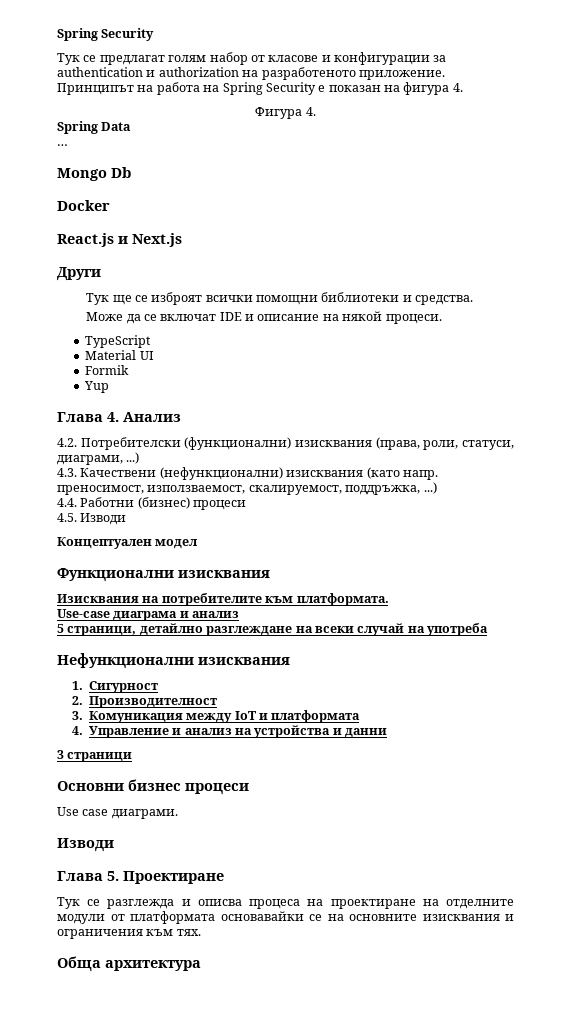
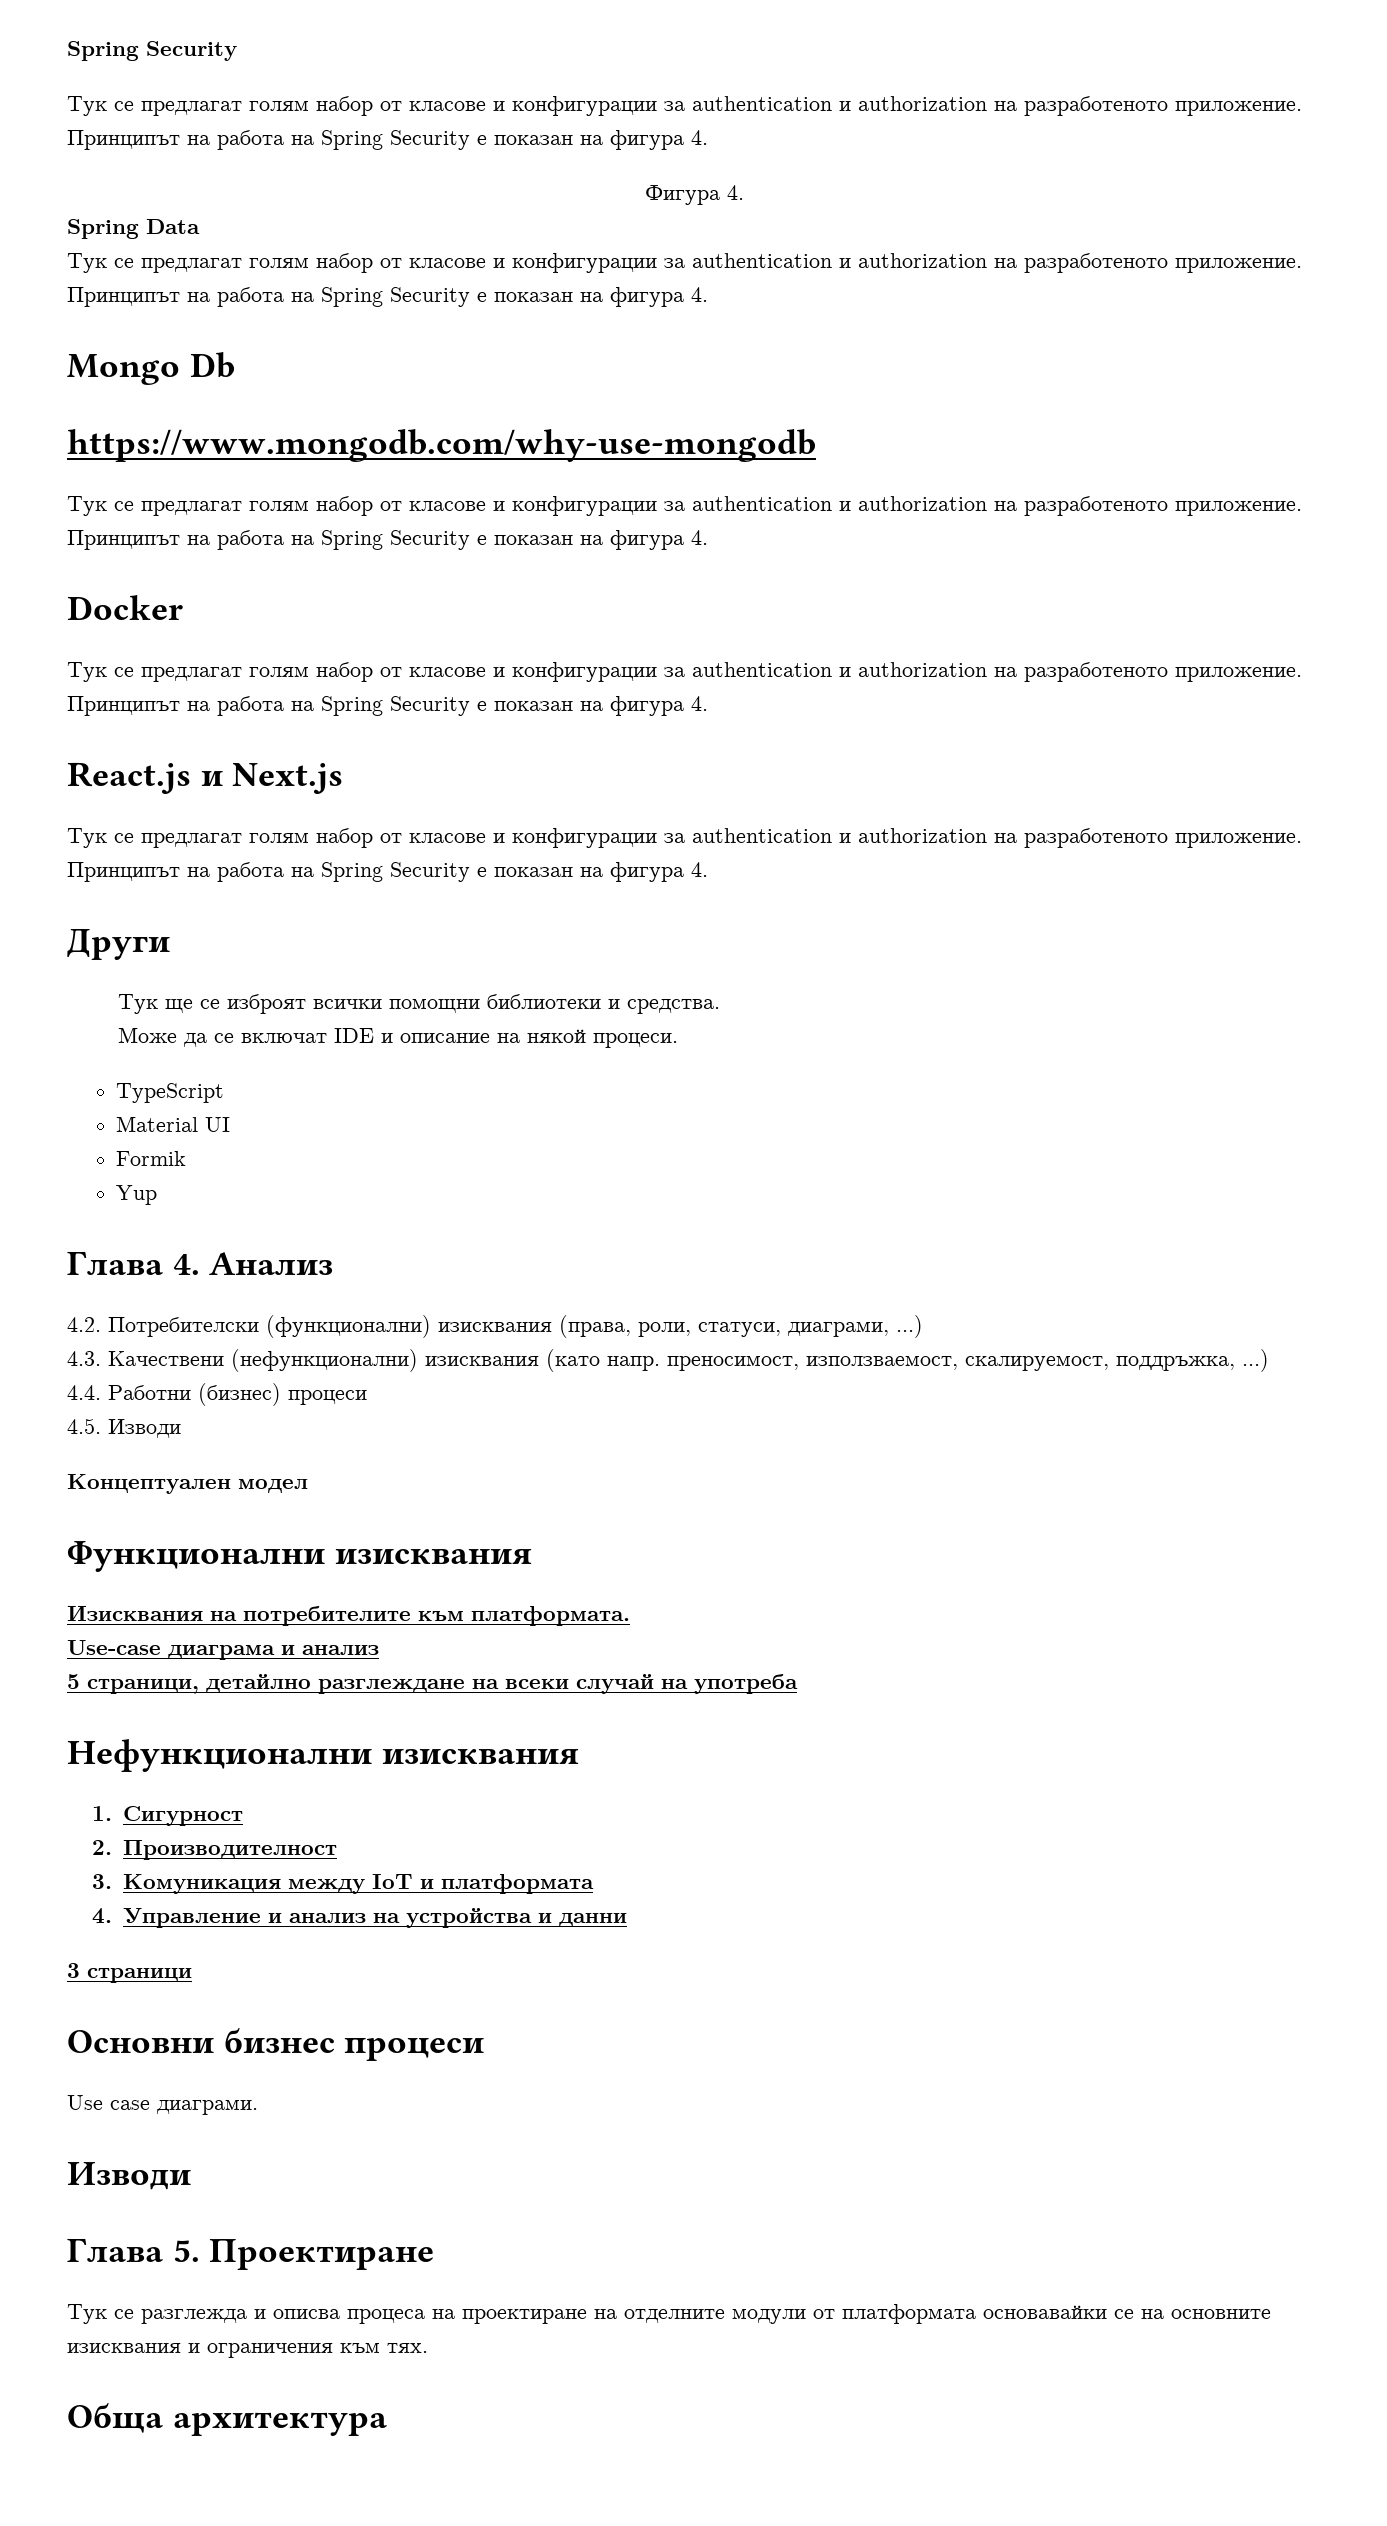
[57,144,68,146] [57,167,131,181] [57,200,110,211] [57,233,182,247] … // Mongo Db // Docker // React.js и Next.js -> [67,253,1302,273] [67,287,708,307] [67,352,235,385] [67,429,816,462] [67,496,1302,516] [67,530,708,550] [67,595,183,620] [67,662,1302,682] [67,696,708,716] [67,762,344,794] [67,828,1302,848] [67,862,708,882] Тук се предлагат голям набор от класове и конфигурации за authentication и authorization на разработеното приложение. Принципът на работа на Spring Security e показан на фигура 4. // Mongo Db // https://www.mongodb.com/why-use-mongodb // Тук се предлагат голям набор от класове и конфигурации за authentication и authorization на разработеното приложение. Принципът на работа на Spring Security e показан на фигура 4. // Docker // Тук се предлагат голям набор от класове и конфигурации за authentication и authorization на разработеното приложение. Принципът на работа на Spring Security e показан на фигура 4. // React.js и Next.js // Тук се предлагат голям набор от класове и конфигурации за authentication и authorization на разработеното приложение. Принципът на работа на Spring Security e показан на фигура 4.

